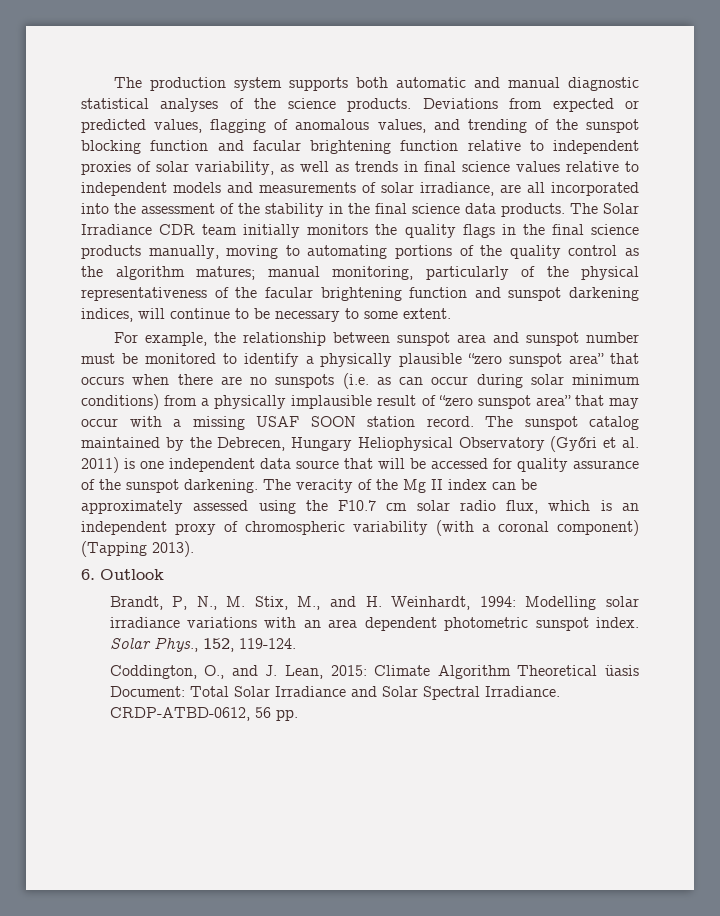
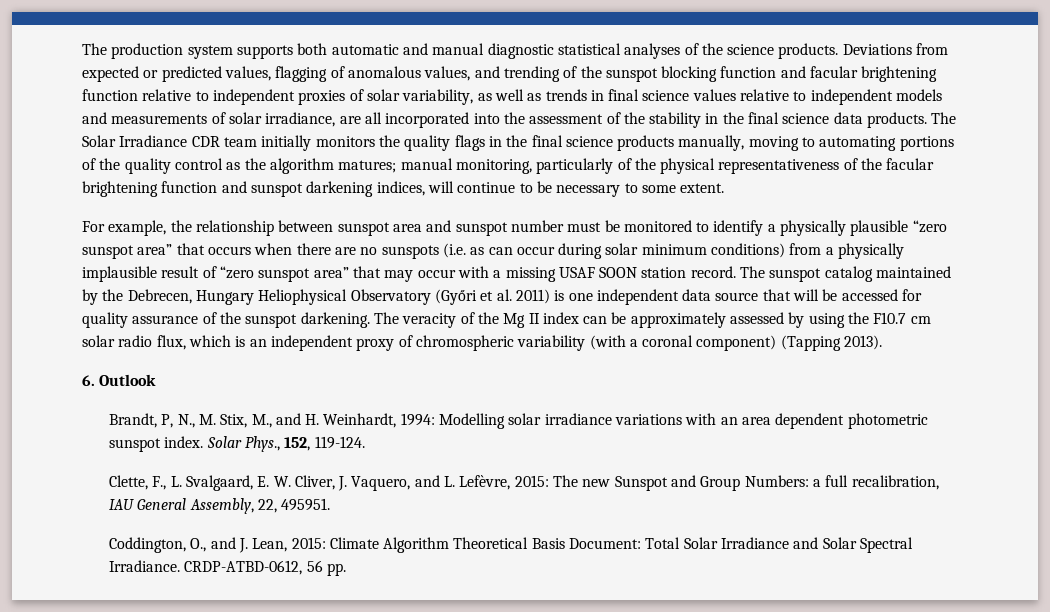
(249, 505) none -> [788,312,805,328] by
(296, 643) none -> [108,475,939,491] [108,498,331,514] // Clette, F., L. Svalgaard, E. W. Cliver, J. Vaquero, and L. Lefèvre, 2015: The new Sunspot and Group Numbers: a full recalibration, IAU General Assembly, 22, 495951.
[604,665,639,676] üasis -> [531,538,565,549] Basis

